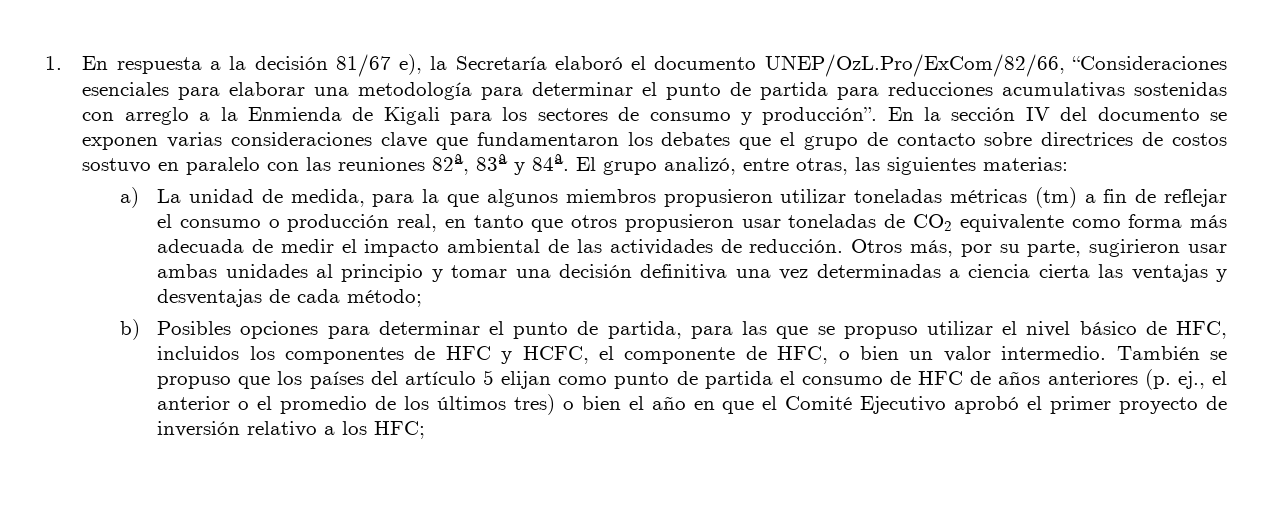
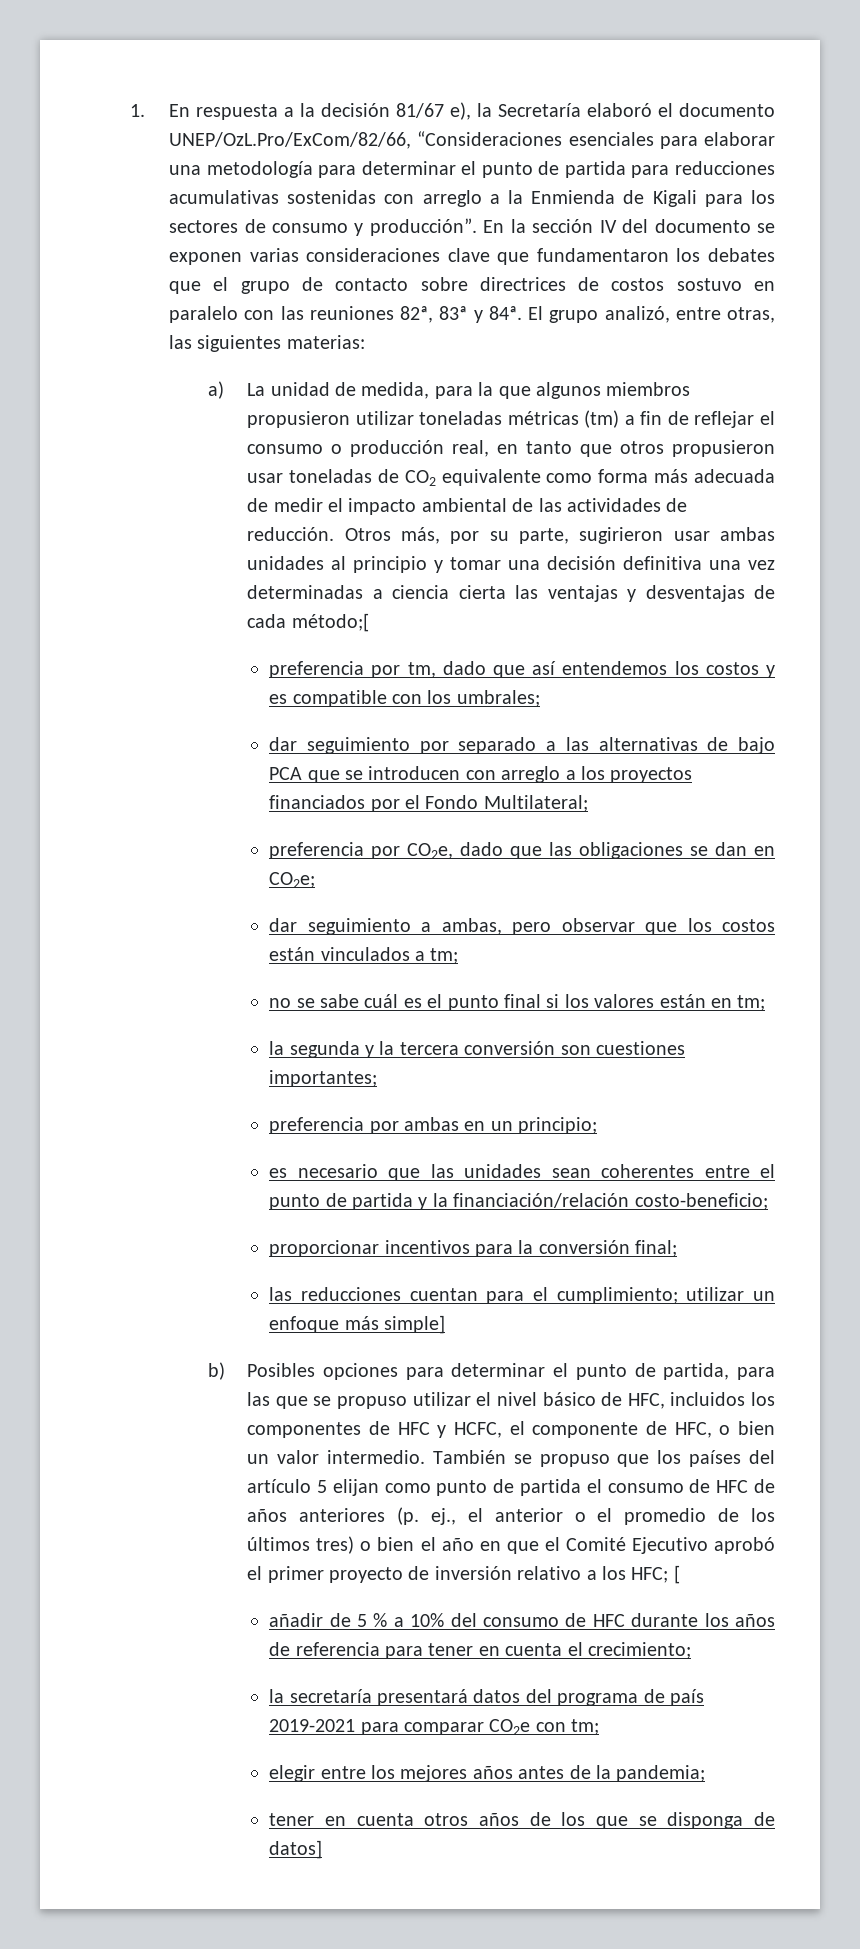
[347,289,423,307] método; -> [291,613,369,632] [269,661,775,678] [269,690,540,707] [269,737,776,754] [269,766,693,783] [269,795,588,812] [269,842,776,859] [269,872,316,888] [269,918,776,935] [269,947,459,964] [269,994,766,1011] [269,1041,686,1058] [269,1070,378,1087] [269,1117,598,1134] [269,1164,776,1181] [269,1193,768,1210] [269,1240,678,1257] [269,1287,775,1304] [269,1315,446,1334] método;[ // preferencia por tm, dado que así entendemos los costos y es compatible con los umbrales; // dar seguimiento por separado a las alternativas de bajo PCA que se introducen con arreglo a los proyectos financiados por el Fondo Multilateral; // preferencia por CO2e, dado que las obligaciones se dan en CO2e; // dar seguimiento a ambas, pero observar que los costos están vinculados a tm; // no se sabe cuál es el punto final si los valores están en tm; // la segunda y la tercera conversión son cuestiones importantes; // preferencia por ambas en un principio; // es necesario que las unidades sean coherentes entre el punto de partida y la financiación/relación costo-beneficio; // proporcionar incentivos para la conversión final; // las reducciones cuentan para el cumplimiento; utilizar un enfoque más simple]
(426, 430) none -> [673,1565,680,1584] [269,1613,775,1627] [269,1642,692,1659] [269,1689,705,1706] [269,1719,600,1735] [269,1765,706,1782] [269,1812,776,1829] [269,1840,323,1859] [ // añadir de 5 % a 10% del consumo de HFC durante los años de referencia para tener en cuenta el crecimiento; // la secretaría presentará datos del programa de país 2019-2021 para comparar CO2e con tm; // elegir entre los mejores años antes de la pandemia; // tener en cuenta otros años de los que se disponga de datos]

